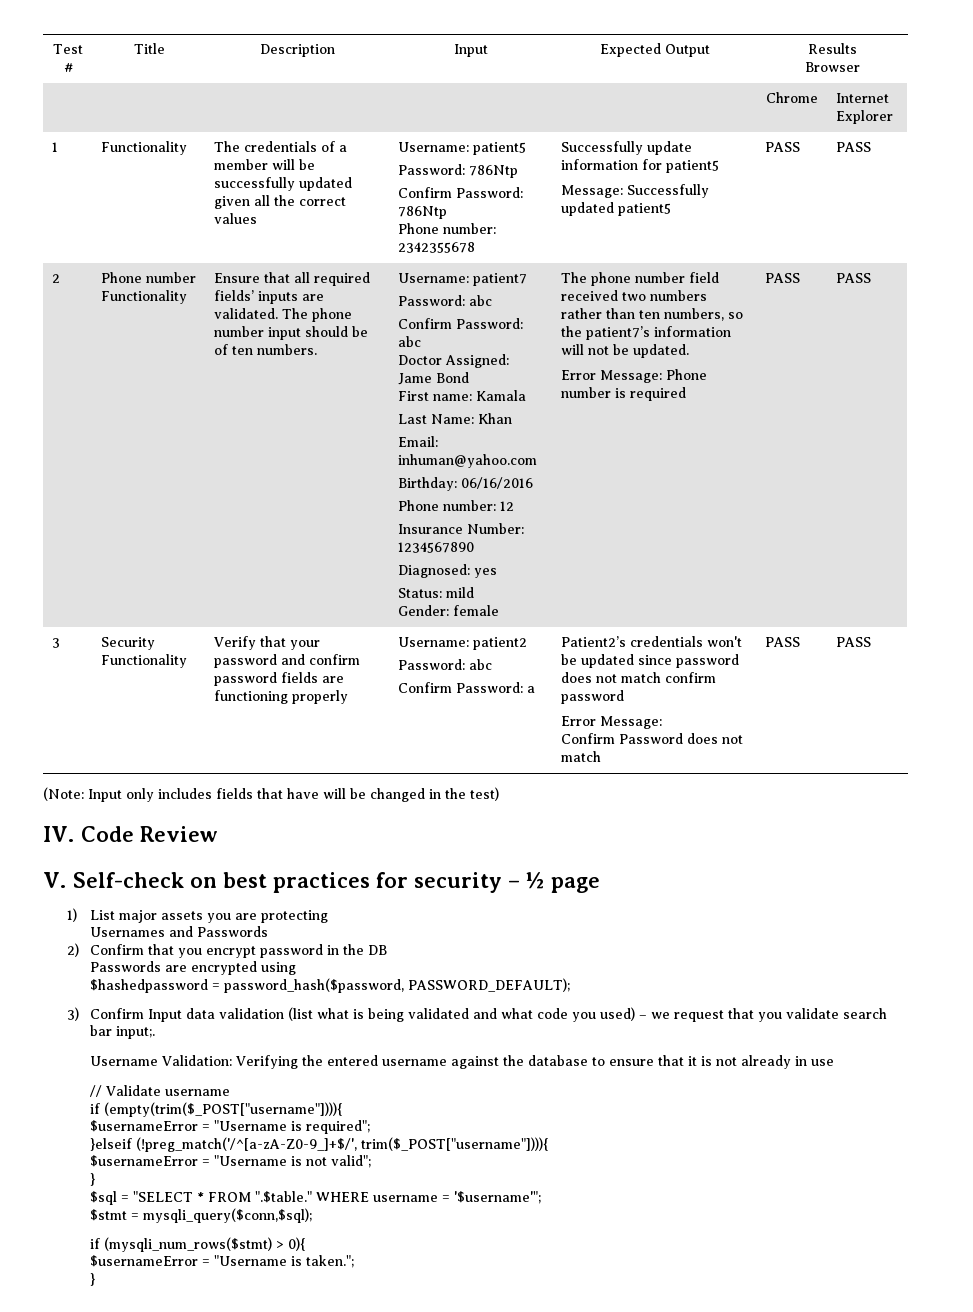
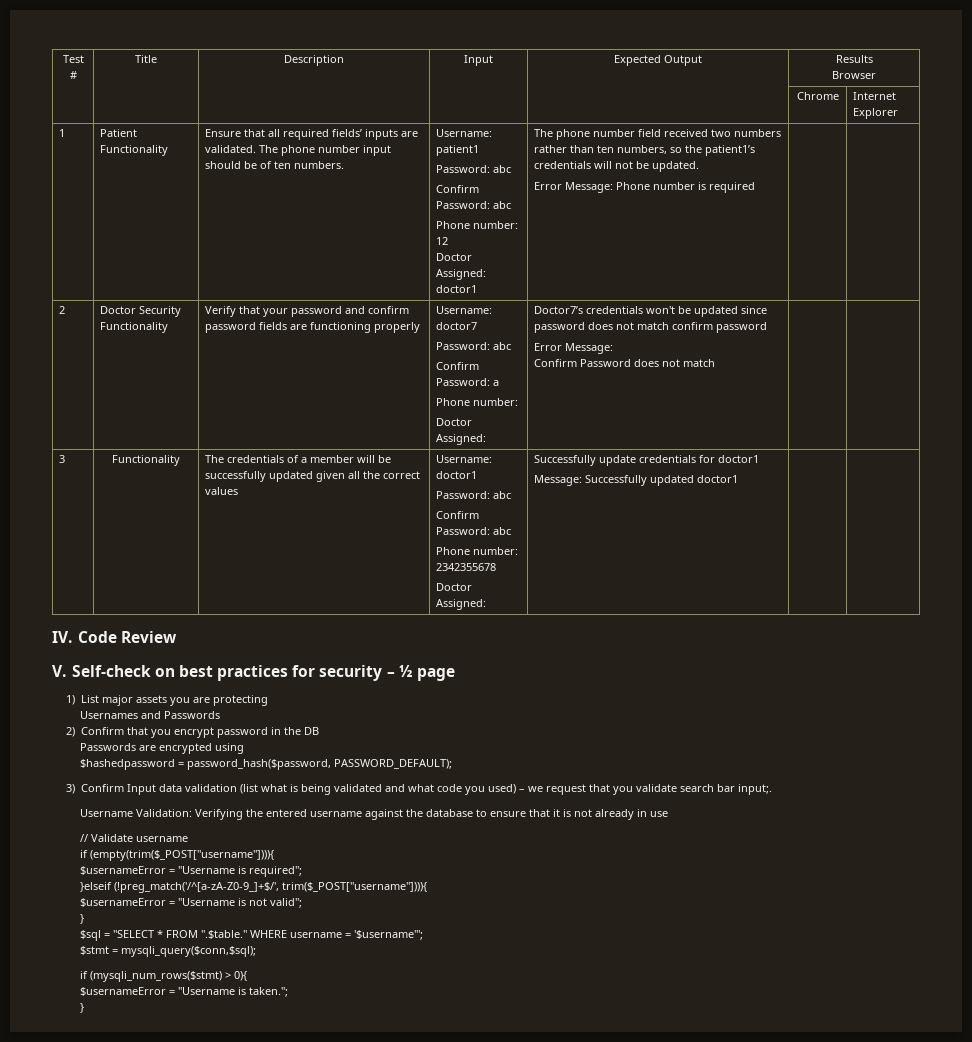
[100,141,187,155] [213,141,347,152] [213,159,315,170] [213,177,352,191] [213,195,346,209] [213,213,257,224] [397,142,526,155] [397,164,518,178] [397,187,523,198] [397,206,447,219] [397,223,496,234] [397,242,475,253] [560,141,692,155] [560,159,719,173] [560,184,709,198] [560,202,671,216] [764,142,800,152] [835,142,871,152] [51,274,60,283] [100,272,196,283] Functionality | The credentials of a member will be successfully updated given all the correct values | Username: patient5 // Password: 786Ntp // Confirm Password: 786Ntp // Phone number: 2342355678 | Successfully update information for patient5 // Message: Successfully updated patient5 | PASS | PASS // 2 | Phone number -> [100,129,138,137] Patient
[472,273,527,286] [397,295,492,306] [397,318,523,329] [397,336,421,347] [397,354,509,368] [397,372,469,385] [397,390,526,401] [397,413,512,424] [397,436,438,447] [397,454,537,468] [397,477,533,491] [397,500,514,511] [397,523,524,534] [397,542,474,553] [397,564,497,578] [397,587,474,598] [397,605,499,616] patient7 // Password: abc // Confirm Password: abc // Doctor Assigned: Jame Bond // First name: Kamala // Last Name: Khan // Email: inhuman@yahoo.com // Birthday: 06/16/2016 // Phone number: 12 // Insurance Number: 1234567890 // Diagnosed: yes // Status: mild // Gender: female -> [436,145,480,156] [436,165,512,173] [436,185,480,193] [436,201,512,209] [436,221,519,229] [436,237,449,245] [436,253,473,261] [436,269,487,280] [436,285,478,293] patient1 // Password: abc // Confirm Password: abc // Phone number: 12 // Doctor Assigned: doctor1
[585,326,731,340] patient7’s information -> [705,145,756,156] [534,161,592,169] patient1’s credentials
[764,273,800,283] [835,273,871,283] [51,638,60,648] PASS | PASS // 3 | -> [59,306,66,314] [100,306,137,314] | // 2 | Doctor
[472,637,527,650] patient2 -> [436,322,478,330] doctor7
[560,636,626,647] | Patient2’s -> [436,398,519,406] [436,418,473,426] [436,434,487,445] [534,306,584,314] // Phone number: // Doctor Assigned: | Doctor7’s
[764,637,800,647] [835,637,871,647] [43,787,499,802] PASS | PASS // (Note: Input only includes fields that have will be changed in the test) -> [59,455,66,463] [112,455,180,466] [205,455,392,463] [205,471,421,482] [205,487,239,495] [436,455,493,463] [436,471,478,479] [436,491,512,499] [436,511,480,519] [436,527,512,535] [436,547,519,555] [436,563,497,571] [436,583,473,591] [436,599,487,610] [534,455,760,466] [534,475,739,486] | // 3 | Functionality | The credentials of a member will be successfully updated given all the correct values | Username: doctor1 // Password: abc // Confirm Password: abc // Phone number: 2342355678 // Doctor Assigned: | Successfully update credentials for doctor1 // Message: Successfully updated doctor1 | |

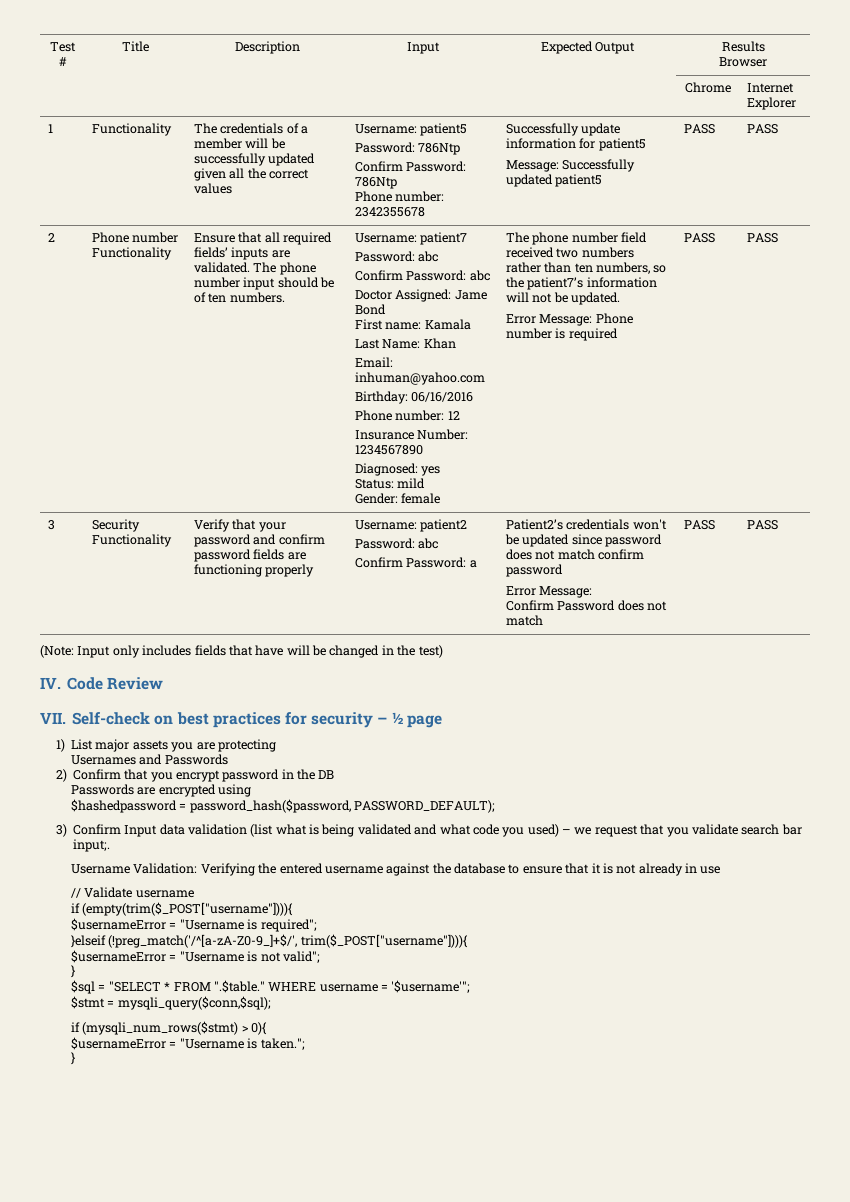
[100,129,138,137] Patient -> [91,123,172,136] [193,123,309,134] [193,138,285,149] [193,153,316,166] [193,168,310,181] [193,183,232,194] [354,123,468,136] [354,142,461,155] [354,161,467,172] [354,177,397,189] [354,191,445,202] [354,207,425,217] [505,123,621,136] [505,138,646,151] [505,159,636,172] [505,174,603,187] [683,124,715,134] [746,124,778,134] [47,233,55,242] [91,232,179,243] Functionality | The credentials of a member will be successfully updated given all the correct values | Username: patient5 // Password: 786Ntp // Confirm Password: 786Ntp // Phone number: 2342355678 | Successfully update information for patient5 // Message: Successfully updated patient5 | PASS | PASS // 2 | Phone number
[436,145,480,156] [436,165,512,173] [436,185,480,193] [436,201,512,209] [436,221,519,229] [436,237,449,245] [436,253,473,261] [436,269,487,280] [436,285,478,293] patient1 // Password: abc // Confirm Password: abc // Phone number: 12 // Doctor Assigned: doctor1 -> [420,232,468,245] [354,251,439,262] [354,270,490,281] [354,289,487,302] [354,304,386,315] [354,319,471,330] [354,338,456,349] [354,357,393,368] [354,372,485,385] [354,391,474,404] [354,410,460,421] [354,429,469,440] [354,445,423,455] [354,463,441,476] [354,478,426,489] [354,493,441,504] patient7 // Password: abc // Confirm Password: abc // Doctor Assigned: Jame Bond // First name: Kamala // Last Name: Khan // Email: inhuman@yahoo.com // Birthday: 06/16/2016 // Phone number: 12 // Insurance Number: 1234567890 // Diagnosed: yes // Status: mild // Gender: female
[705,145,756,156] [534,161,592,169] patient1’s credentials -> [527,277,657,290] patient7’s information
[59,306,66,314] [100,306,137,314] | // 2 | Doctor -> [683,233,715,243] [746,233,778,243] [47,520,55,530] PASS | PASS // 3 |
[436,322,478,330] doctor7 -> [420,519,468,532] patient2
[436,398,519,406] [436,418,473,426] [436,434,487,445] [534,306,584,314] // Phone number: // Doctor Assigned: | Doctor7’s -> [505,519,563,530] | Patient2’s
[59,455,66,463] [112,455,180,466] [205,455,392,463] [205,471,421,482] [205,487,239,495] [436,455,493,463] [436,471,478,479] [436,491,512,499] [436,511,480,519] [436,527,512,535] [436,547,519,555] [436,563,497,571] [436,583,473,591] [436,599,487,610] [534,455,760,466] [534,475,739,486] | // 3 | Functionality | The credentials of a member will be successfully updated given all the correct values | Username: doctor1 // Password: abc // Confirm Password: abc // Phone number: 2342355678 // Doctor Assigned: | Successfully update credentials for doctor1 // Message: Successfully updated doctor1 | | -> [683,520,715,530] [746,520,778,530] [40,645,443,658] PASS | PASS // (Note: Input only includes fields that have will be changed in the test)
[52,665,66,677] V. -> [40,712,66,724] VII.

